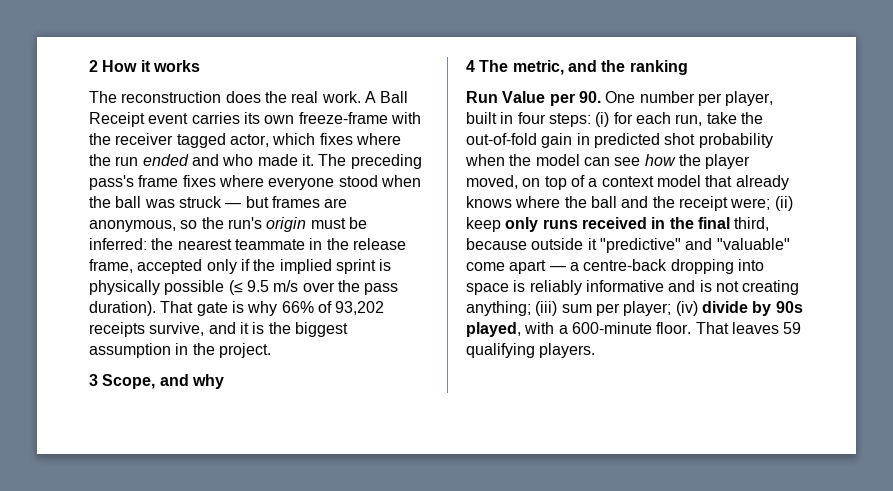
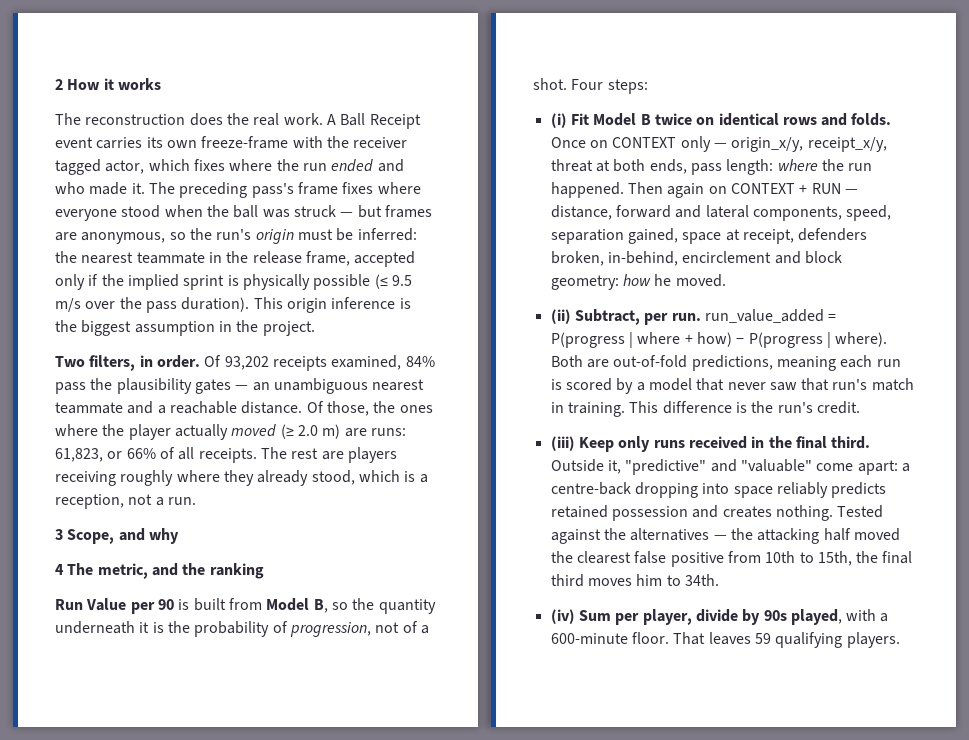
[160,301,385,316] [89,322,249,337] That gate is why 66% of 93,202 receipts survive, and it -> [253,297,396,313] This origin inference
(271, 350) none -> [55,355,435,371] [55,378,425,394] [55,401,433,416] [55,424,406,440] [55,447,397,463] [55,470,428,486] [55,494,196,509] // Two filters, in order. Of 93,202 receipts examined, 84% pass the plausibility gates — an unambiguous nearest teammate and a reachable distance. Of those, the ones where the player actually moved (≥ 2.0 m) are runs: 61,823, or 66% of all receipts. The rest are players receiving roughly where they already stood, which is a reception, not a run.
[578,91,774,106] [466,112,763,127] [466,133,773,148] [465,154,751,169] [466,175,789,190] [466,196,793,211] [466,217,501,232] 90. One number per player, built in four steps: (i) for each run, take the out-of-fold gain in predicted shot probability when the model can see how the player moved, on top of a context model that already knows where the ball and the receipt were; (ii) keep -> [157,598,436,614] [55,621,429,637] [533,78,648,94] [550,113,892,128] [550,136,887,152] [550,159,873,175] [550,182,858,198] [550,205,892,221] [550,228,868,244] [550,251,842,266] [550,274,726,290] [550,309,837,325] [550,332,888,348] [550,355,901,371] [550,378,914,394] [550,401,860,417] [550,436,614,452] 90 is built from Model B, so the quantity underneath it is the probability of progression, not of a shot. Four steps: // (i) Fit Model B twice on identical rows and folds. Once on CONTEXT only — origin_x/y, receipt_x/y, threat at both ends, pass length: where the run happened. Then again on CONTEXT + RUN — distance, forward and lateral components, speed, separation gained, space at receipt, defenders broken, in-behind, encirclement and block geometry: how he moved. // (ii) Subtract, per run. run_value_added = P(progress | where + how) − P(progress | where). Both are out-of-fold predictions, meaning each run is scored by a model that never saw that run's match in training. This difference is the run's credit. // (iii) Keep
[734,217,770,231] [466,238,597,250] third, because outside it -> [831,436,871,449] [550,459,621,474] third. Outside it,
[509,260,566,274] apart — -> [857,460,898,475] apart:
[513,280,800,295] [466,301,698,316] is reliably informative and is not creating anything; (iii) sum per player; (iv) -> [776,482,887,498] [550,505,884,521] [550,528,900,544] [550,551,913,567] [550,574,719,587] [550,609,692,625] reliably predicts retained possession and creates nothing. Tested against the alternatives — the attacking half moved the clearest false positive from 10th to 15th, the final third moves him to 34th. // (iv) Sum per player,

